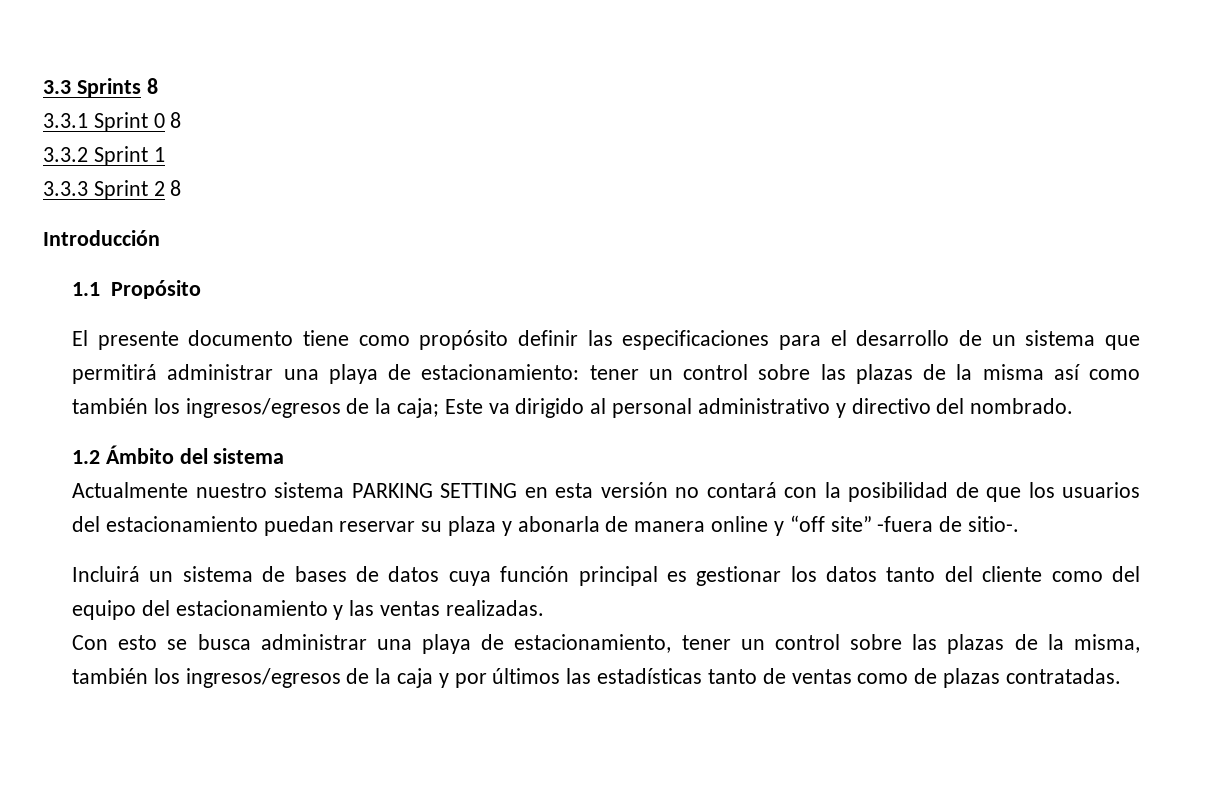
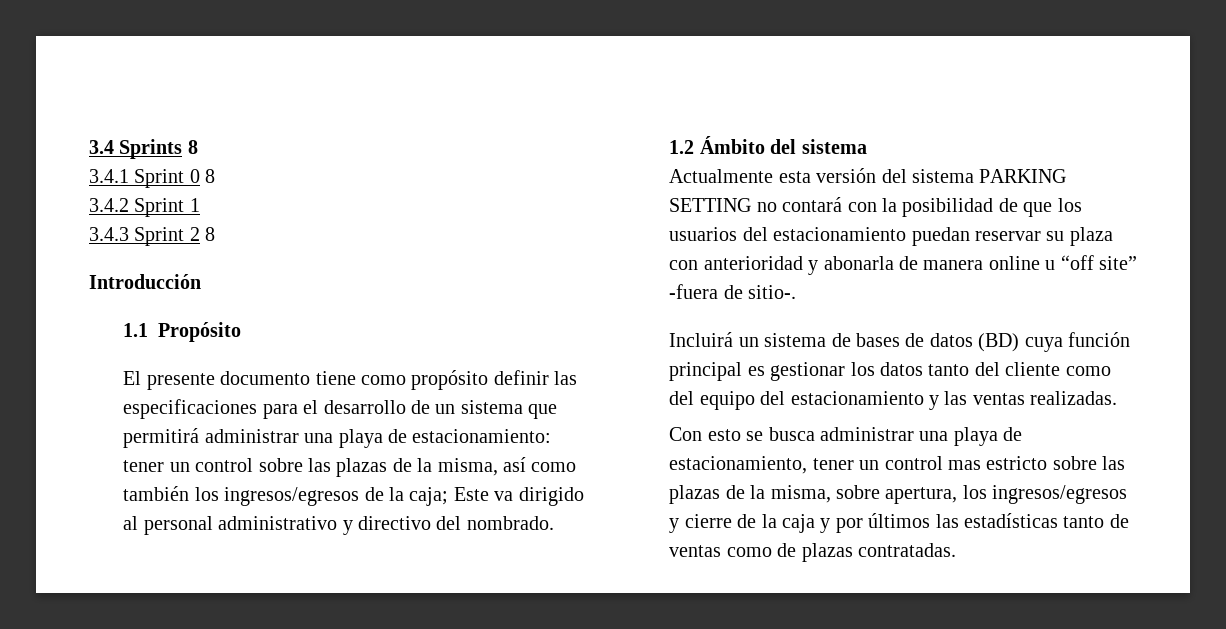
[43,80,71,94] 3.3 -> [89,140,114,154] 3.4
[43,113,88,128] 3.3.1 -> [89,169,129,183] 3.4.1
[43,147,88,162] 3.3.2 -> [89,198,129,212] 3.4.2
[43,181,88,196] 3.3.3 -> [89,227,129,241] 3.4.3
[982,364,1044,380] misma -> [437,458,498,476] misma,
[195,482,668,498] nuestro sistema PARKING SETTING en esta versión -> [778,168,1067,183] [669,198,752,212] esta versión del sistema PARKING SETTING
(497, 526) none -> [669,256,803,270] con anterioridad
[773,521,784,536] y -> [1045,260,1056,270] u
(440, 574) none -> [978,333,1020,352] (BD)
[850,634,1140,654] [72,668,341,688] sobre las plazas de la misma, también los ingresos/egresos -> [947,456,1126,470] [669,485,1128,504] [669,514,732,533] mas estricto sobre las plazas de la misma, sobre apertura, los ingresos/egresos y cierre

